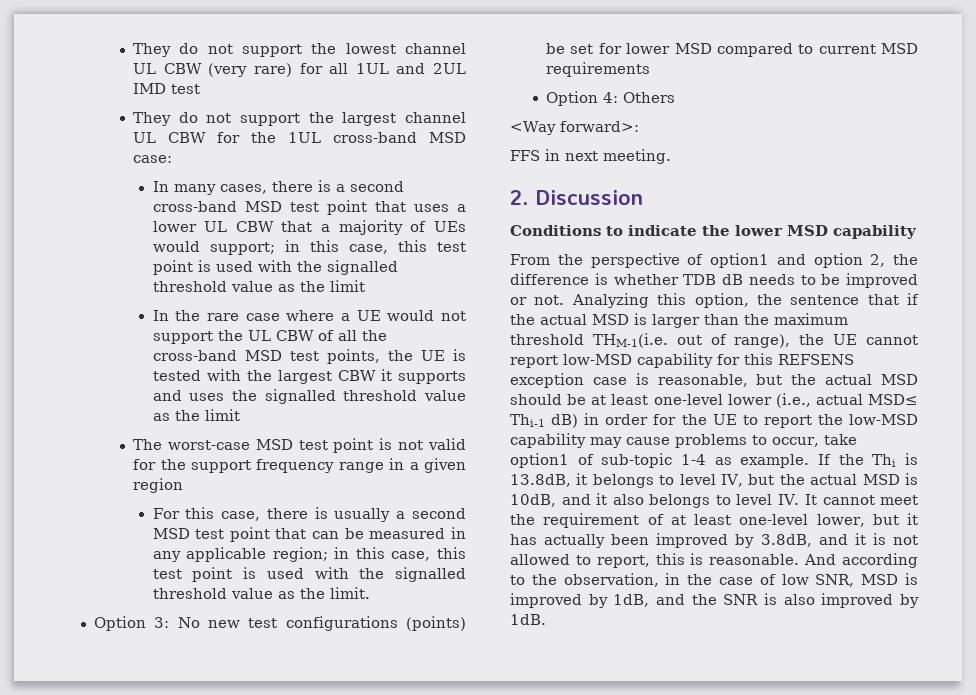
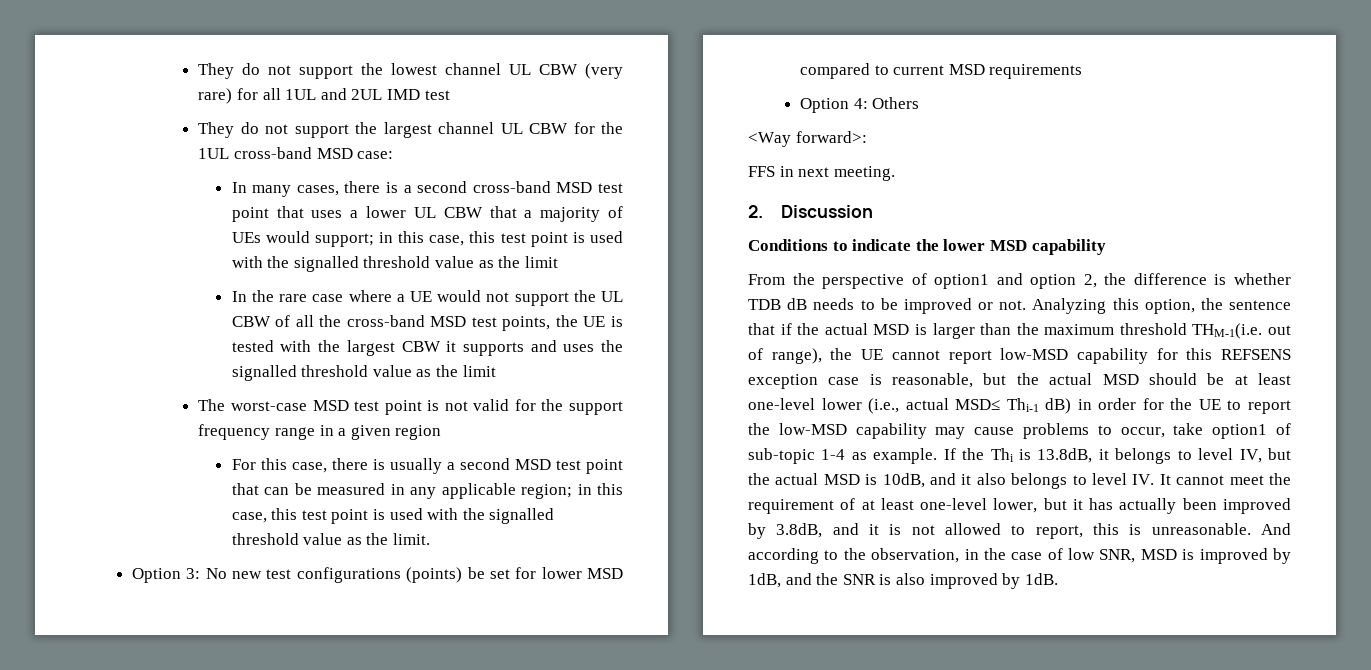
[709,554,800,565] reasonable. -> [1151,523,1251,535] unreasonable.

